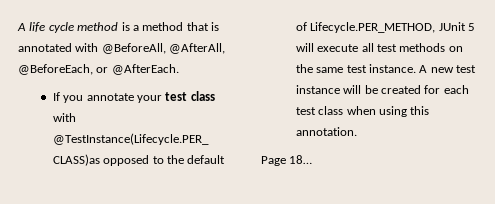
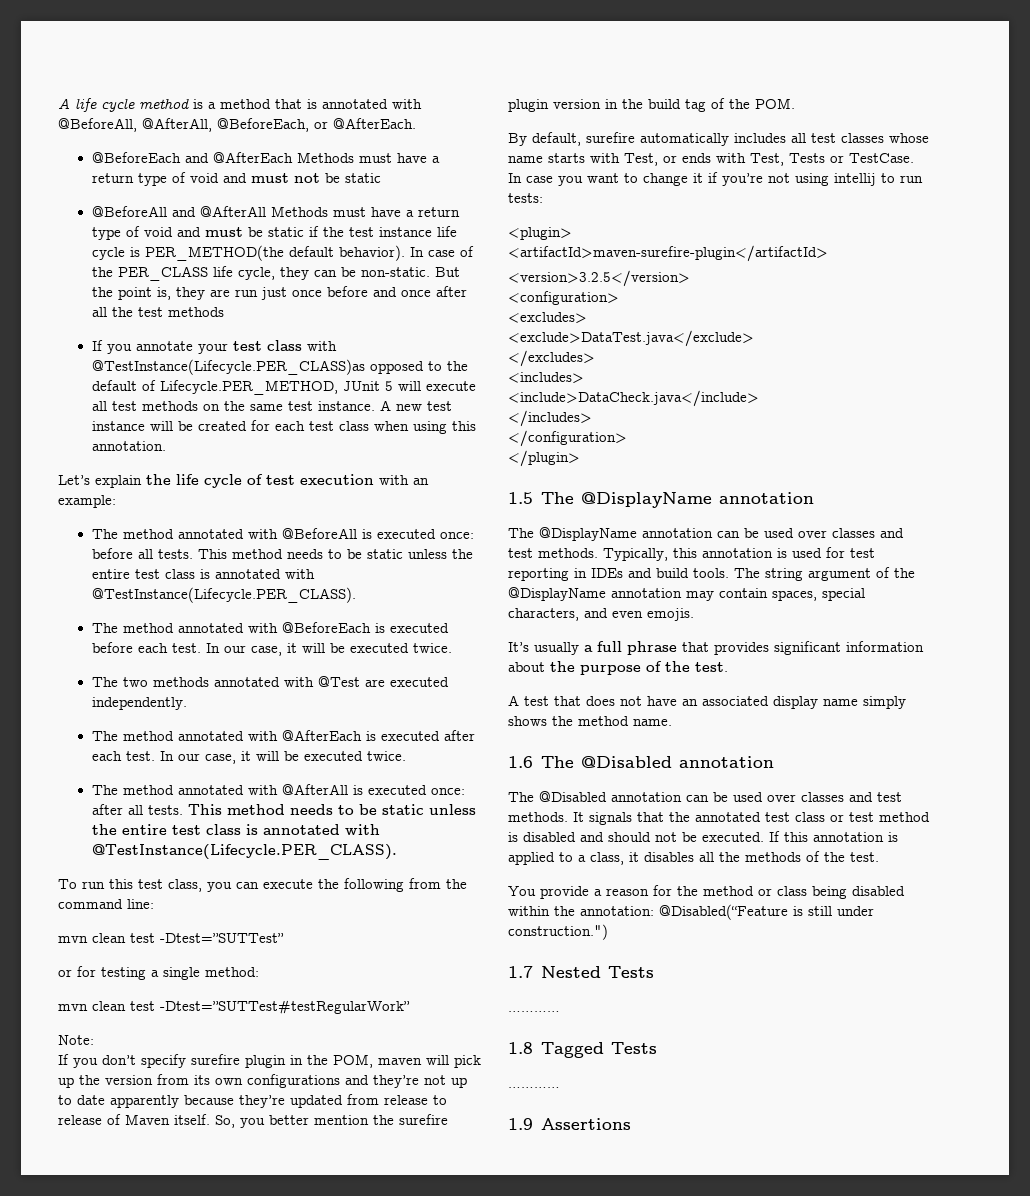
(179, 69) none -> [91,152,440,163] [91,172,381,186] [91,206,460,217] [91,226,457,240] [91,245,474,261] [91,266,460,281] [91,286,467,300] [91,307,224,317] // @BeforeEach and @AfterEach Methods must have a return type of void and must not be static // @BeforeAll and @AfterAll Methods must have a return type of void and must be static if the test instance life cycle is PER_METHOD(the default behavior). In case of the PER_CLASS life cycle, they can be non-static. But the point is, they are run just once before and once after all the test methods
[261,155,313,166] Page 18… -> [58,474,429,488] [58,495,116,508] [91,528,474,539] [91,548,473,559] [91,569,315,579] [91,587,356,603] [91,622,449,633] [91,642,452,656] [91,676,449,687] [91,697,187,710] [91,730,475,741] [91,751,406,764] [91,784,465,795] [91,804,476,815] [91,824,380,835] [91,844,397,860] [58,878,467,892] [58,899,154,909] [58,933,284,943] [58,966,259,980] [58,1000,410,1014] [58,1035,94,1045] [58,1054,481,1068] [58,1074,467,1088] [58,1094,447,1108] [58,1114,448,1128] [508,98,795,112] [508,132,929,146] [508,153,914,166] [508,172,923,186] [508,193,543,203] [508,227,572,240] [508,245,828,262] [508,270,690,287] [508,291,619,305] [508,312,587,323] [508,330,754,347] [508,350,595,367] [508,372,584,383] [508,390,759,407] [508,410,592,427] [508,430,627,447] [508,450,580,467] [508,492,814,508] [508,527,904,541] [508,547,875,561] [508,567,915,581] [508,587,865,601] [508,608,694,621] [508,641,924,655] [508,661,728,675] [508,695,906,709] [508,716,672,726] [508,756,774,768] [508,791,902,802] [508,812,930,825] [508,831,898,842] [508,851,879,865] [508,885,905,899] [508,904,874,920] [508,924,608,940] [508,966,654,978] [508,1011,560,1012] [508,1042,657,1058] [508,1087,560,1088] [508,1118,631,1130] Let’s explain the life cycle of test execution with an example: // The method annotated with @BeforeAll is executed once: before all tests. This method needs to be static unless the entire test class is annotated with @TestInstance(Lifecycle.PER_CLASS). // The method annotated with @BeforeEach is executed before each test. In our case, it will be executed twice. // The two methods annotated with @Test are executed independently. // The method annotated with @AfterEach is executed after each test. In our case, it will be executed twice. // The method annotated with @AfterAll is executed once: after all tests. This method needs to be static unless the entire test class is annotated with @TestInstance(Lifecycle.PER_CLASS). // To run this test class, you can execute the following from the command line: // mvn clean test -Dtest=”SUTTest” // or for testing a single method: // mvn clean test -Dtest=”SUTTest#testRegularWork” // Note: // If you don’t specify surefire plugin in the POM, maven will pick up the version from its own configurations and they’re not up to date apparently because they’re updated from release to release of Maven itself. So, you better mention the surefire plugin version in the build tag of the POM. // By default, surefire automatically includes all test classes whose name starts with Test, or ends with Test, Tests or TestCase. In case you want to change it if you’re not using intellij to run tests: // <plugin> // <artifactId>maven-surefire-plugin</artifactId> // <version>3.2.5</version> // <configuration> // <excludes> // <exclude>DataTest.java</exclude> // </excludes> // <includes> // <include>DataCheck.java</include> // </includes> // </configuration> // </plugin> // 1.5 The @DisplayName annotation // The @DisplayName annotation can be used over classes and test methods. Typically, this annotation is used for test reporting in IDEs and build tools. The string argument of the @DisplayName annotation may contain spaces, special characters, and even emojis. // It’s usually a full phrase that provides significant information about the purpose of the test. // A test that does not have an associated display name simply shows the method name. // 1.6 The @Disabled annotation // The @Disabled annotation can be used over classes and test methods. It signals that the annotated test class or test method is disabled and should not be executed. If this annotation is applied to a class, it disables all the methods of the test. // You provide a reason for the method or class being disabled within the annotation: @Disabled(“Feature is still under construction.") // 1.7 Nested Tests // ………… // 1.8 Tagged Tests // ………… // 1.9 Assertions

